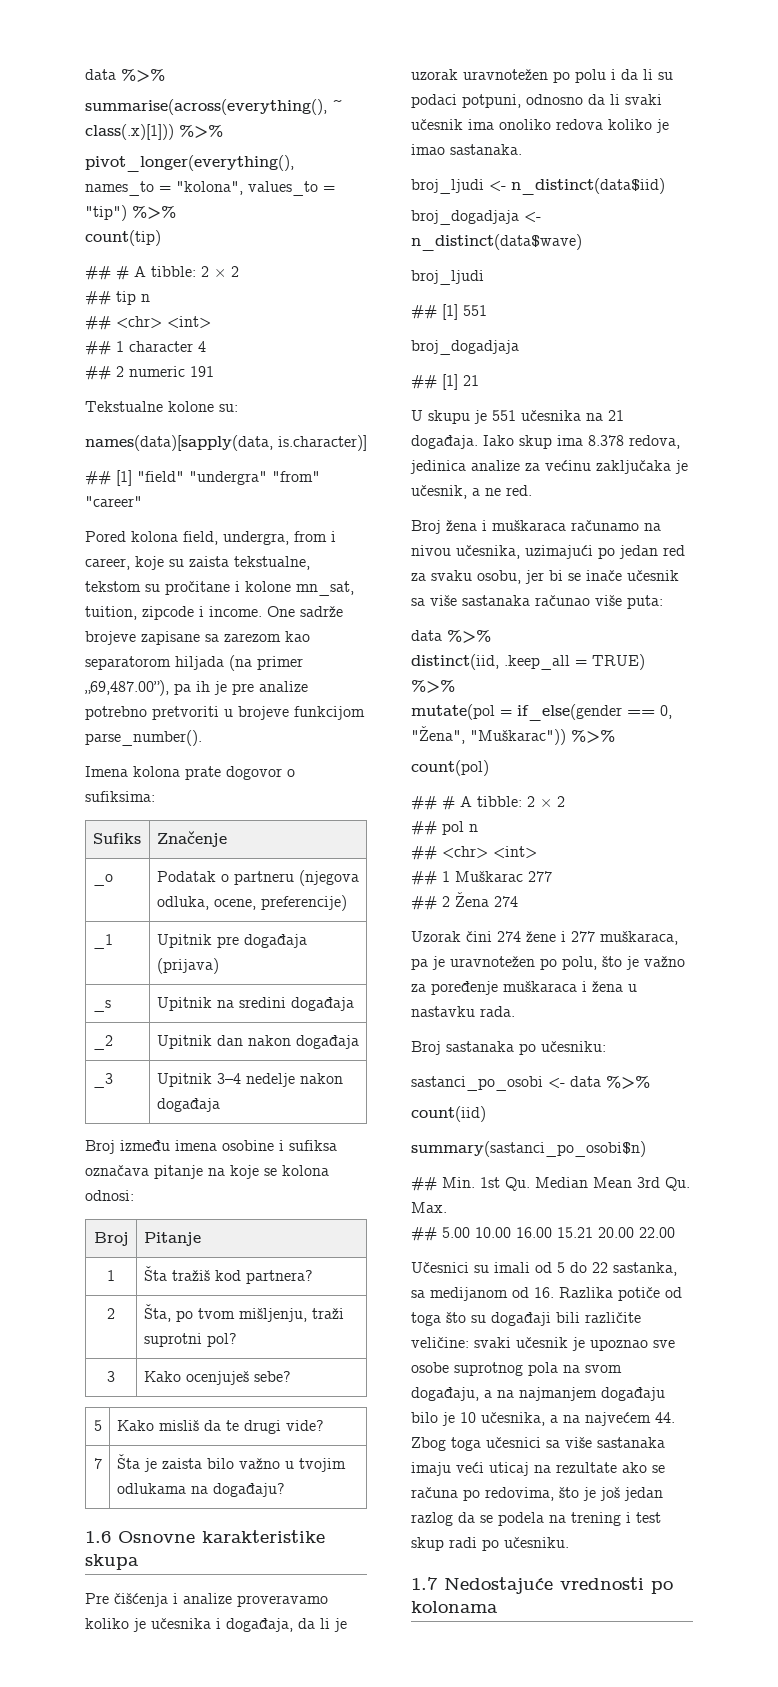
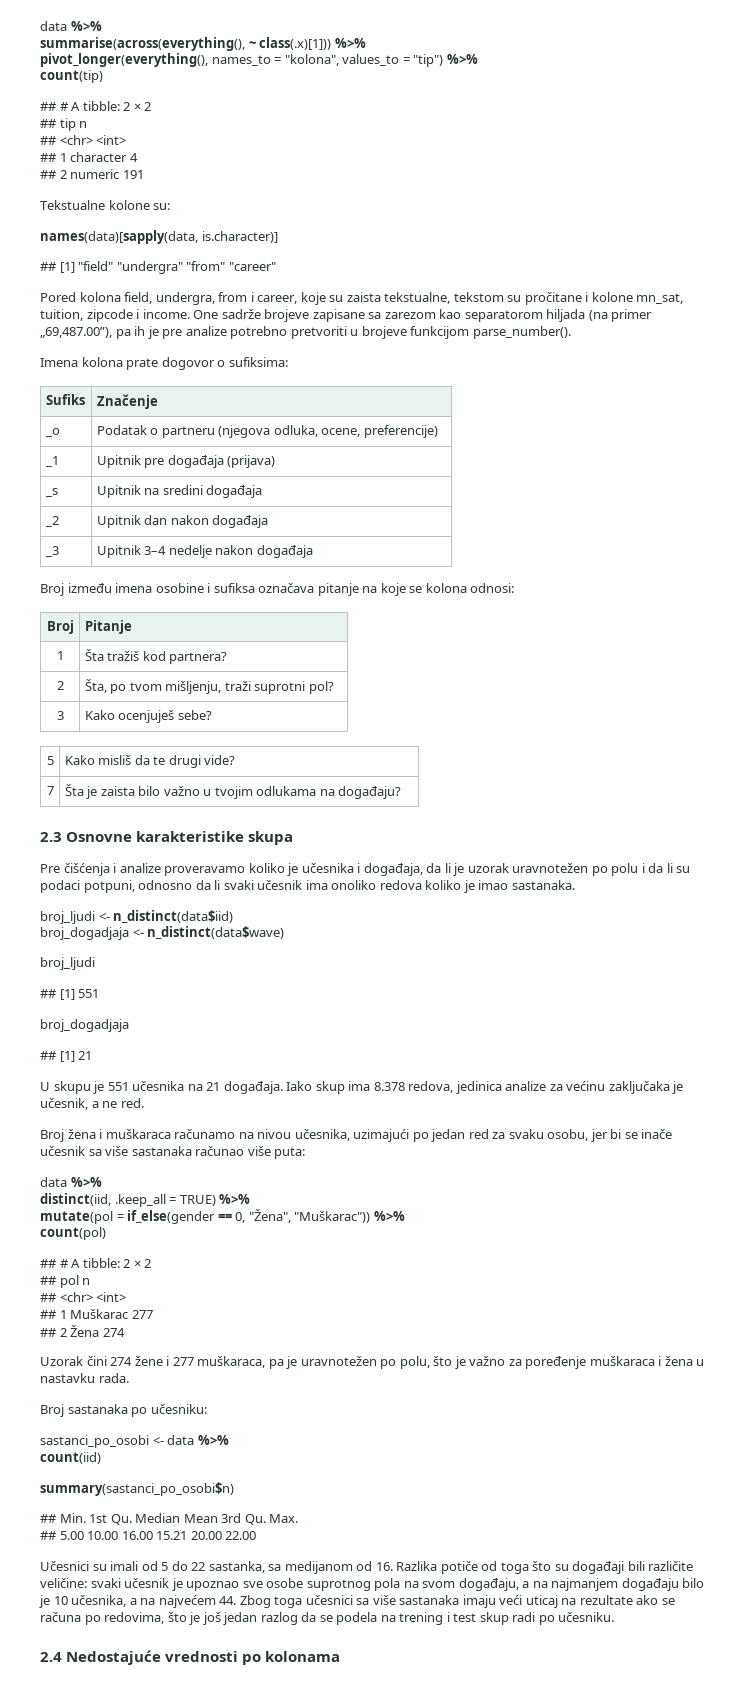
[85,1531,111,1543] 1.6 -> [40,832,62,842] 2.3
[411,1577,438,1590] 1.7 -> [40,1652,62,1662] 2.4

